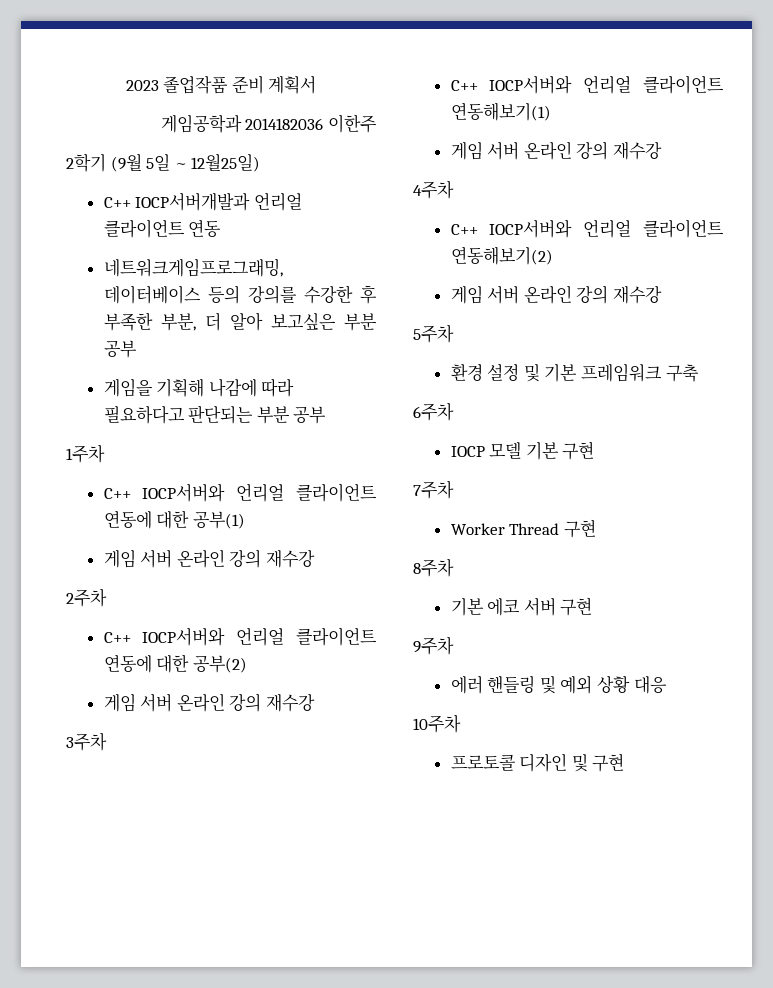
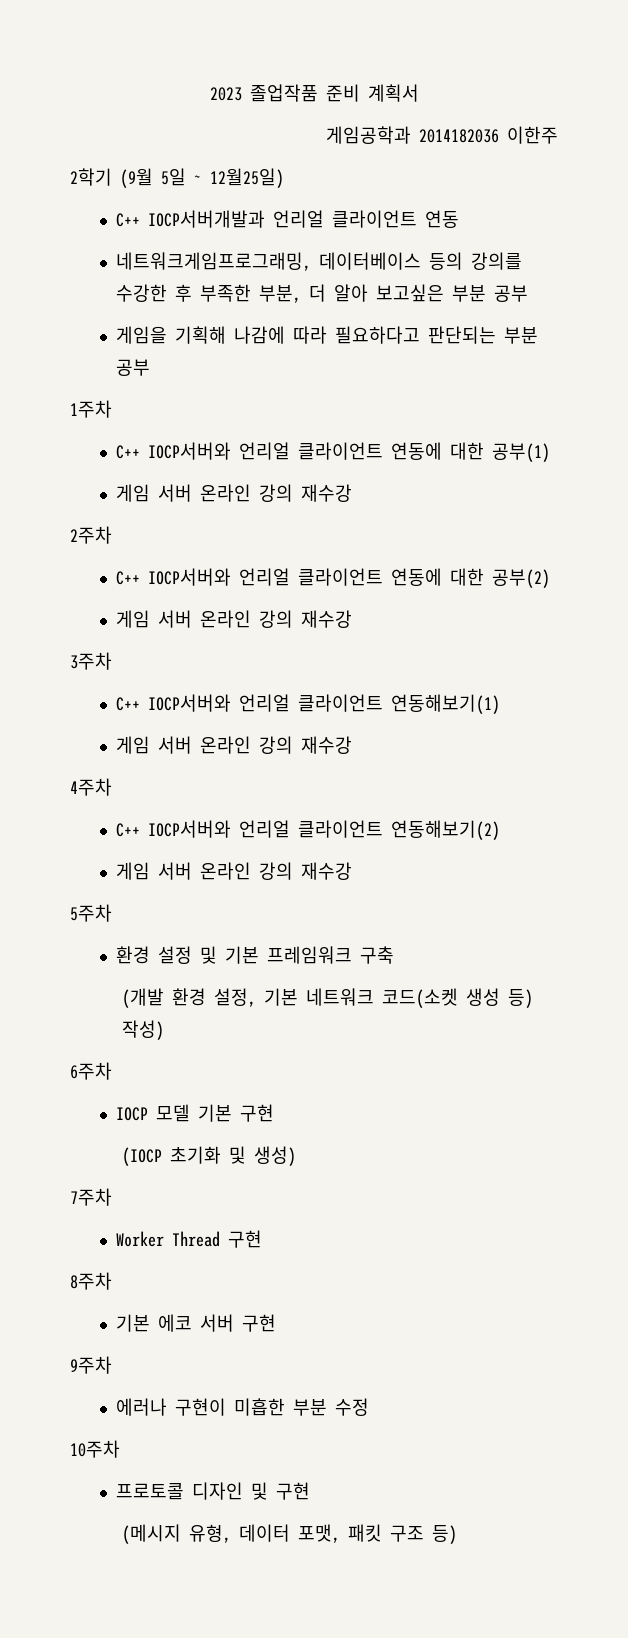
(699, 373) none -> [121,988,533,1008] [121,1020,164,1040] // (개발 환경 설정, 기본 네트워크 코드(소켓 생성 등) 작성)
(595, 450) none -> [121,1146,296,1166] // (IOCP 초기화 및 생성)
[450,675,667,694] 에러 핸들링 및 예외 상황 대응 -> [115,1398,369,1416] 에러나 구현이 미흡한 부분 수정
(625, 762) none -> [121,1524,457,1544] // (메시지 유형, 데이터 포맷, 패킷 구조 등)

